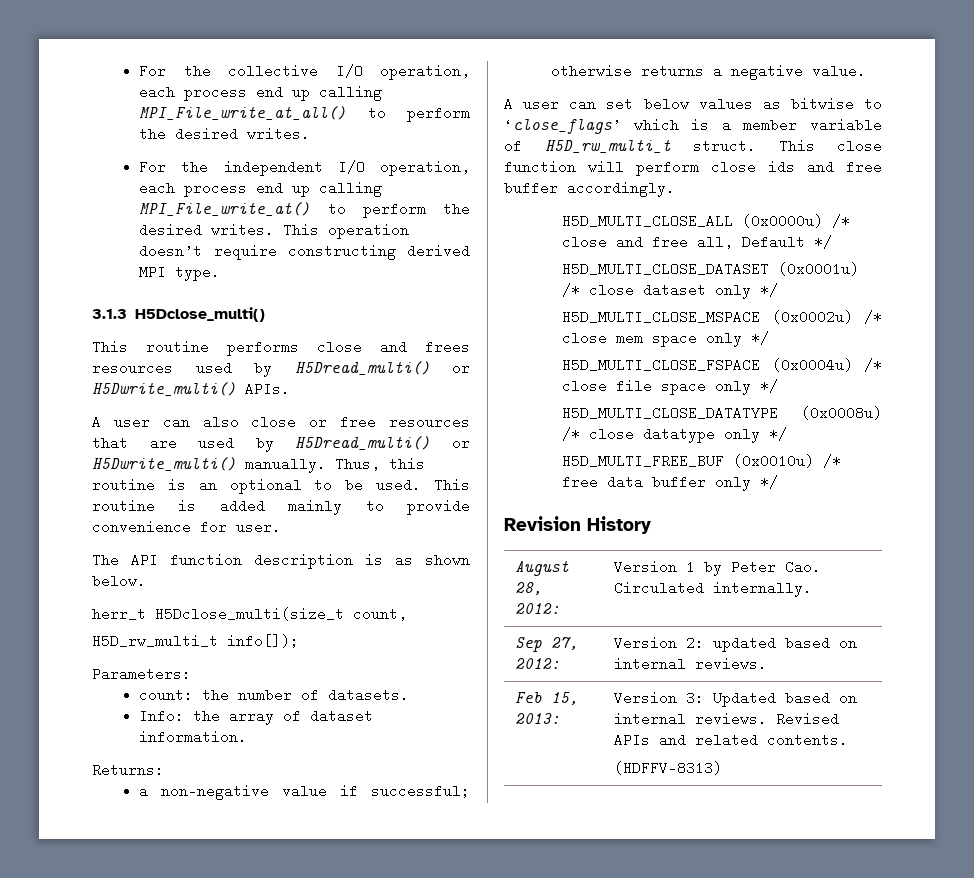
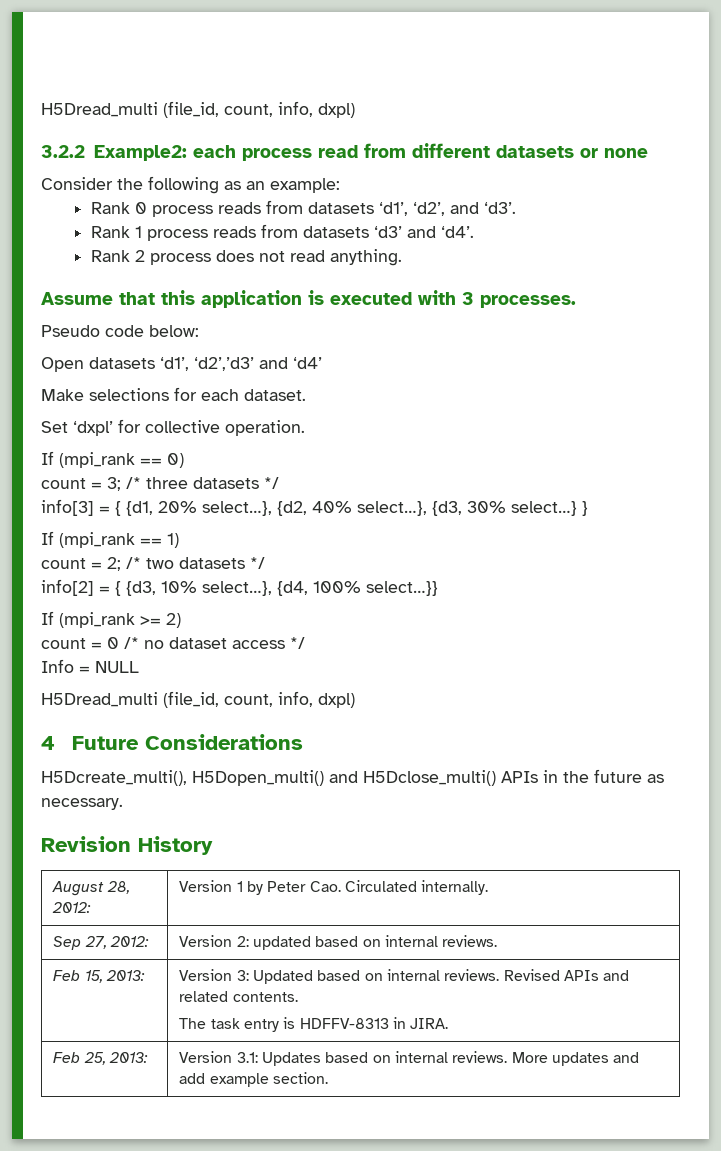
[139,64,470,80] [139,85,383,101] [139,106,470,122] [139,127,311,141] [139,160,470,176] [139,181,383,197] [139,202,470,218] [139,223,410,239] [139,244,470,260] [139,265,221,281] [92,307,266,322] [92,340,470,356] [92,361,470,377] [92,382,290,396] [92,415,470,429] [92,436,470,452] [92,457,425,473] [92,478,470,494] [92,499,470,515] [92,520,281,534] [92,553,470,569] [92,574,146,588] [92,607,407,621] [92,634,299,648] [92,667,191,681] [139,688,410,702] [139,709,374,725] [139,730,248,744] [92,763,164,777] [139,784,470,800] [551,64,867,80] [504,97,882,111] [504,118,882,134] [504,139,882,153] [504,160,882,176] [504,181,675,197] [562,214,851,228] [562,235,833,249] [562,262,860,276] [562,283,779,299] [562,310,882,324] [562,331,770,347] [562,358,882,372] [562,379,779,395] [562,406,882,420] [562,427,788,443] [562,454,842,468] [562,475,779,491] For the collective I/O operation, each process end up calling MPI_File_write_at_all() to perform the desired writes. // For the independent I/O operation, each process end up calling MPI_File_write_at() to perform the desired writes. This operation doesn’t require constructing derived MPI type. // 3.1.3 H5Dclose_multi() // This routine performs close and frees resources used by H5Dread_multi() or H5Dwrite_multi() APIs. // A user can also close or free resources that are used by H5Dread_multi() or H5Dwrite_multi() manually. Thus, this routine is an optional to be used. This routine is added mainly to provide convenience for user. // The API function description is as shown below. // herr_t H5Dclose_multi(size_t count, // H5D_rw_multi_t info[]); // Parameters: // count: the number of datasets. // Info: the array of dataset information. // Returns: // a non-negative value if successful; otherwise returns a negative value. // A user can set below values as bitwise to ‘close_flags’ which is a member variable of H5D_rw_multi_t struct. This close function will perform close ids and free buffer accordingly. // H5D_MULTI_CLOSE_ALL (0x0000u) /* close and free all, Default */ // H5D_MULTI_CLOSE_DATASET (0x0001u) /* close dataset only */ // H5D_MULTI_CLOSE_MSPACE (0x0002u) /* close mem space only */ // H5D_MULTI_CLOSE_FSPACE (0x0004u) /* close file space only */ // H5D_MULTI_CLOSE_DATATYPE (0x0008u) /* close datatype only */ // H5D_MULTI_FREE_BUF (0x0010u) /* free data buffer only */ -> [41,101,355,118] [41,143,648,161] [41,176,340,194] [91,200,517,217] [91,224,475,241] [91,249,403,266] [41,290,576,308] [41,325,199,337] [41,357,322,372] [41,387,306,401] [41,419,305,436] [41,451,184,468] [41,477,279,491] [41,499,588,516] [41,531,179,548] [41,557,265,571] [41,579,438,596] [41,611,181,628] [41,637,305,649] [41,659,139,673] [41,691,355,708] [41,734,303,750] [41,769,664,786] [41,798,123,810] H5Dread_multi (file_id, count, info, dxpl) // 3.2.2 Example2: each process read from different datasets or none // Consider the following as an example: // Rank 0 process reads from datasets ‘d1’, ‘d2’, and ‘d3’. // Rank 1 process reads from datasets ‘d3’ and ‘d4’. // Rank 2 process does not read anything. // Assume that this application is executed with 3 processes. // Pseudo code below: // Open datasets ‘d1’, ‘d2’,’d3’ and ‘d4’ // Make selections for each dataset. // Set ‘dxpl’ for collective operation. // If (mpi_rank == 0) // count = 3; /* three datasets */ // info[3] = { {d1, 20% select…}, {d2, 40% select…}, {d3, 30% select…} } // If (mpi_rank == 1) // count = 2; /* two datasets */ // info[2] = { {d3, 10% select…}, {d4, 100% select…}} // If (mpi_rank >= 2) // count = 0 /* no dataset access */ // Info = NULL // H5Dread_multi (file_id, count, info, dxpl) // 4 Future Considerations // H5Dcreate_multi(), H5Dopen_multi() and H5Dclose_multi() APIs in the future as necessary.
[614,761,723,775] (HDFFV-8313) -> [179,1017,449,1032] [53,1052,148,1065] [179,1051,640,1066] [179,1072,328,1087] The task entry is HDFFV-8313 in JIRA. // Feb 25, 2013: | Version 3.1: Updates based on internal reviews. More updates and add example section.

